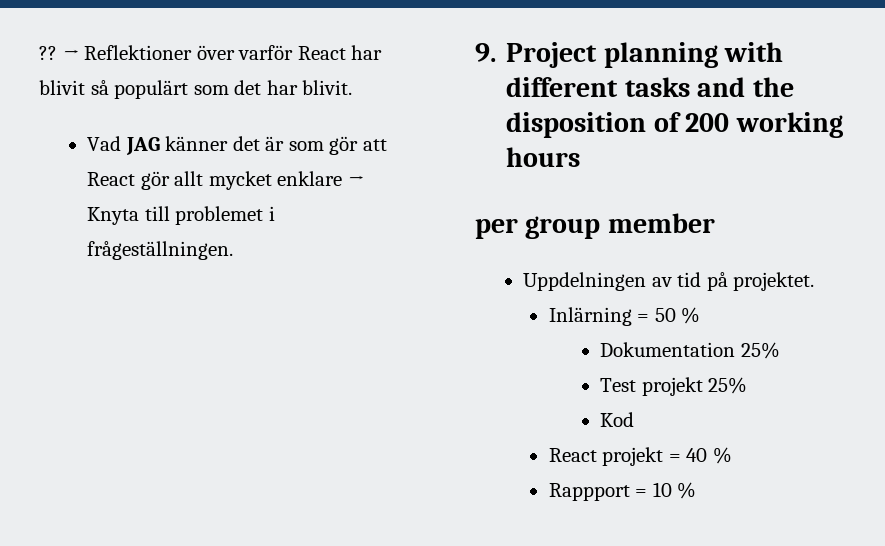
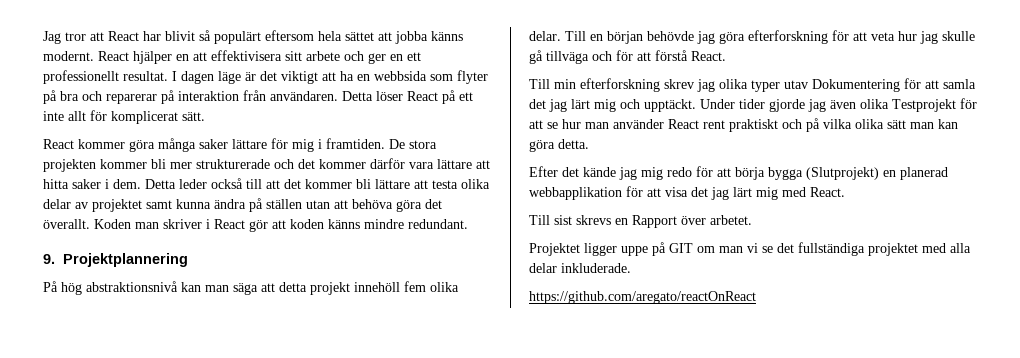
[39,45,294,60] ?? → Reflektioner över varför -> [43,31,104,44] Jag tror att
[193,80,353,95] [87,136,387,155] [87,171,364,190] [87,206,275,225] [87,241,234,260] [475,42,784,68] [506,77,794,97] [506,112,843,138] [506,147,581,167] [475,213,715,239] [523,272,815,291] [548,307,701,326] [599,342,780,359] [599,377,748,396] [599,412,634,427] [548,447,732,466] [548,482,697,501] som det har blivit. // Vad JAG känner det är som gör att React gör allt mycket enklare → Knyta till problemet i frågeställningen. // 9. Project planning with different tasks and the disposition of 200 working hours // per group member // Uppdelningen av tid på projektet. // Inlärning = 50 % // Dokumentation 25% // Test projekt 25% // Kod // React projekt = 40 % // Rappport = 10 % -> [265,30,463,44] [43,50,421,64] [43,70,488,84] [43,90,473,104] [43,110,205,124] [43,138,437,152] [43,158,490,172] [43,178,490,189] [43,198,442,212] [43,219,468,232] [43,253,188,267] [43,281,459,295] [529,30,975,44] [529,50,726,64] [529,78,976,92] [529,98,977,112] [529,118,958,132] [529,139,589,152] [529,166,948,180] [529,186,845,200] [529,215,752,228] [529,242,971,256] [529,263,631,273] [529,291,756,304] eftersom hela sättet att jobba känns modernt. React hjälper en att effektivisera sitt arbete och ger en ett professionellt resultat. I dagen läge är det viktigt att ha en webbsida som flyter på bra och reparerar på interaktion från användaren. Detta löser React på ett inte allt för komplicerat sätt. // React kommer göra många saker lättare för mig i framtiden. De stora projekten kommer bli mer strukturerade och det kommer därför vara lättare att hitta saker i dem. Detta leder också till att det kommer bli lättare att testa olika delar av projektet samt kunna ändra på ställen utan att behöva göra det överallt. Koden man skriver i React gör att koden känns mindre redundant. // 9. Projektplannering // På hög abstraktionsnivå kan man säga att detta projekt innehöll fem olika delar. Till en början behövde jag göra efterforskning för att veta hur jag skulle gå tillväga och för att förstå React. // Till min efterforskning skrev jag olika typer utav Dokumentering för att samla det jag lärt mig och upptäckt. Under tider gjorde jag även olika Testprojekt för att se hur man använder React rent praktiskt och på vilka olika sätt man kan göra detta. // Efter det kände jag mig redo för att börja bygga (Slutprojekt) en planerad webbapplikation för att visa det jag lärt mig med React. // Till sist skrevs en Rapport över arbetet. // Projektet ligger uppe på GIT om man vi se det fullständiga projektet med alla delar inkluderade. // https://github.com/aregato/reactOnReact

